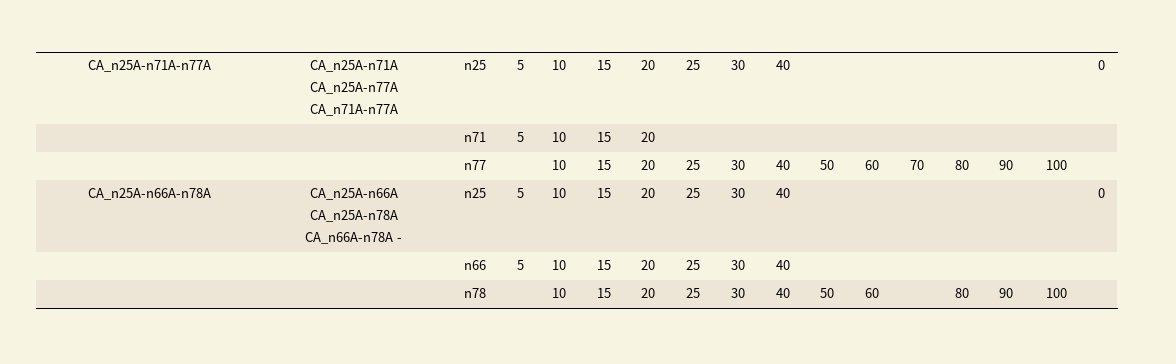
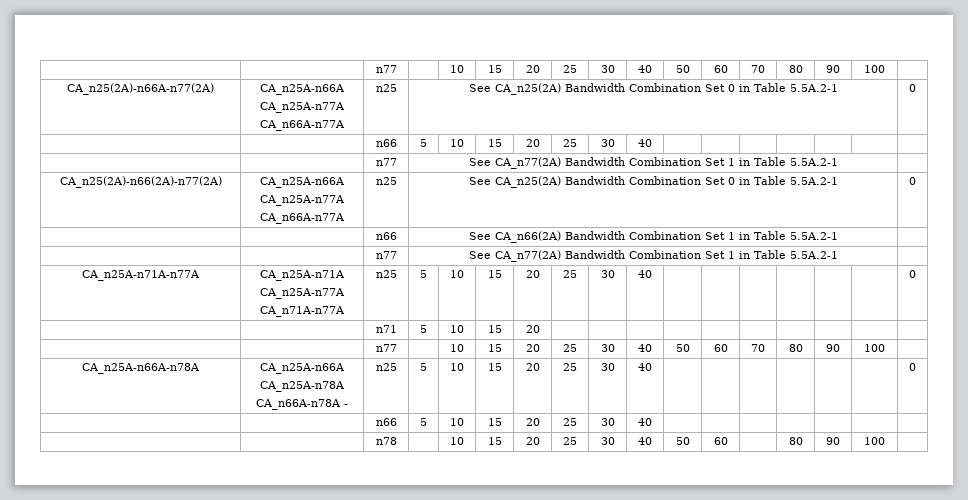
(87, 66) none -> [375,65,397,73] [450,65,464,73] [487,65,502,73] [525,65,540,73] [563,65,577,73] [600,65,615,73] [638,65,652,73] [675,65,690,73] [713,65,728,73] [751,65,765,73] [788,65,803,73] [826,65,840,73] [864,65,885,73] [67,83,214,95] [260,84,345,95] [260,102,345,113] [260,120,345,131] [375,84,397,92] [468,83,838,95] [909,84,916,92] [375,139,397,147] [420,139,427,147] [450,139,464,147] [487,139,502,147] [525,139,540,147] [563,139,577,147] [600,139,615,147] [638,139,652,147] [375,158,397,166] [468,157,838,169] [59,176,222,188] [260,177,345,188] [260,195,345,206] [260,213,345,224] [375,177,397,185] [468,176,838,188] [909,177,916,185] [375,232,397,240] [468,231,838,243] [375,251,397,259] [468,250,838,262] | | n77 | | 10 | 15 | 20 | 25 | 30 | 40 | 50 | 60 | 70 | 80 | 90 | 100 | // CA_n25(2A)-n66A-n77(2A) | CA_n25A-n66A // CA_n25A-n77A // CA_n66A-n77A | n25 | See CA_n25(2A) Bandwidth Combination Set 0 in Table 5.5A.2-1 | 0 // | | n66 | 5 | 10 | 15 | 20 | 25 | 30 | 40 | | | | | | | // | | n77 | See CA_n77(2A) Bandwidth Combination Set 1 in Table 5.5A.2-1 | // CA_n25(2A)-n66(2A)-n77(2A) | CA_n25A-n66A // CA_n25A-n77A // CA_n66A-n77A | n25 | See CA_n25(2A) Bandwidth Combination Set 0 in Table 5.5A.2-1 | 0 // | | n66 | See CA_n66(2A) Bandwidth Combination Set 1 in Table 5.5A.2-1 | // | | n77 | See CA_n77(2A) Bandwidth Combination Set 1 in Table 5.5A.2-1 | //

